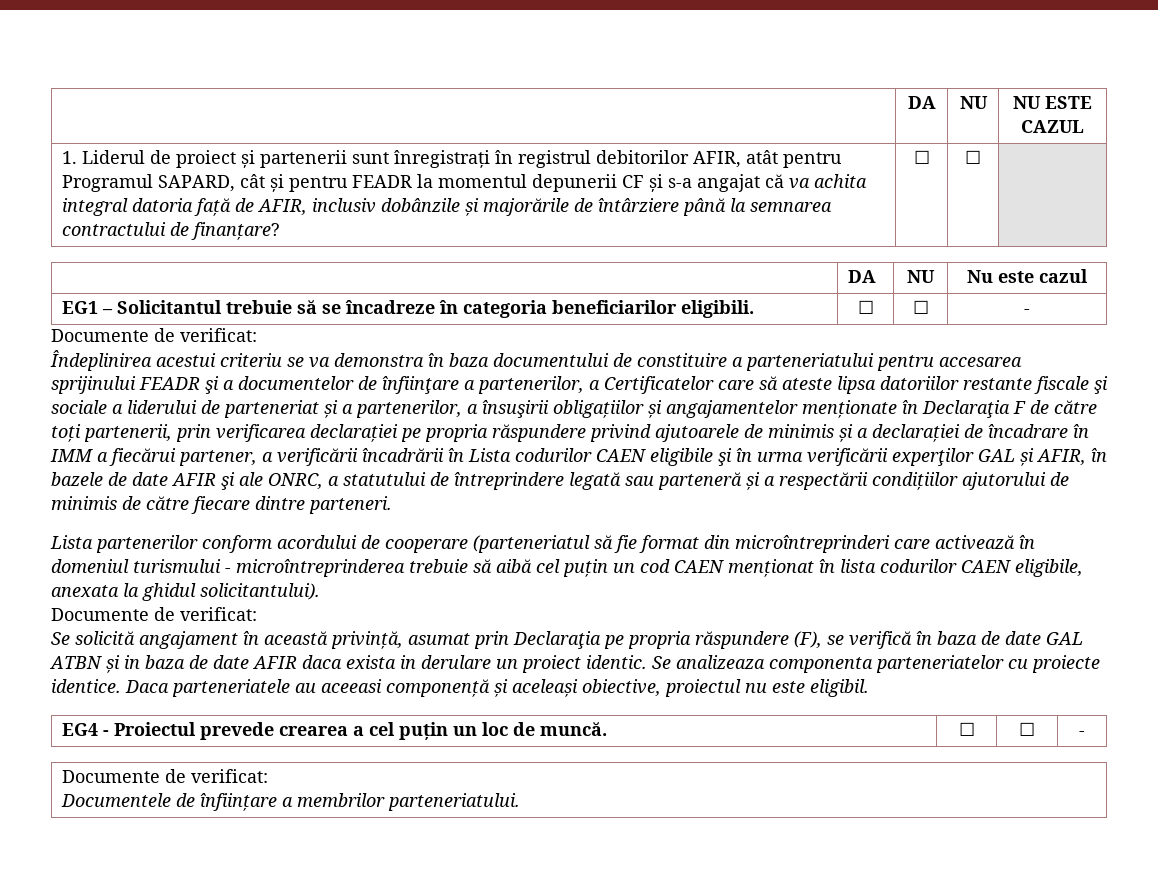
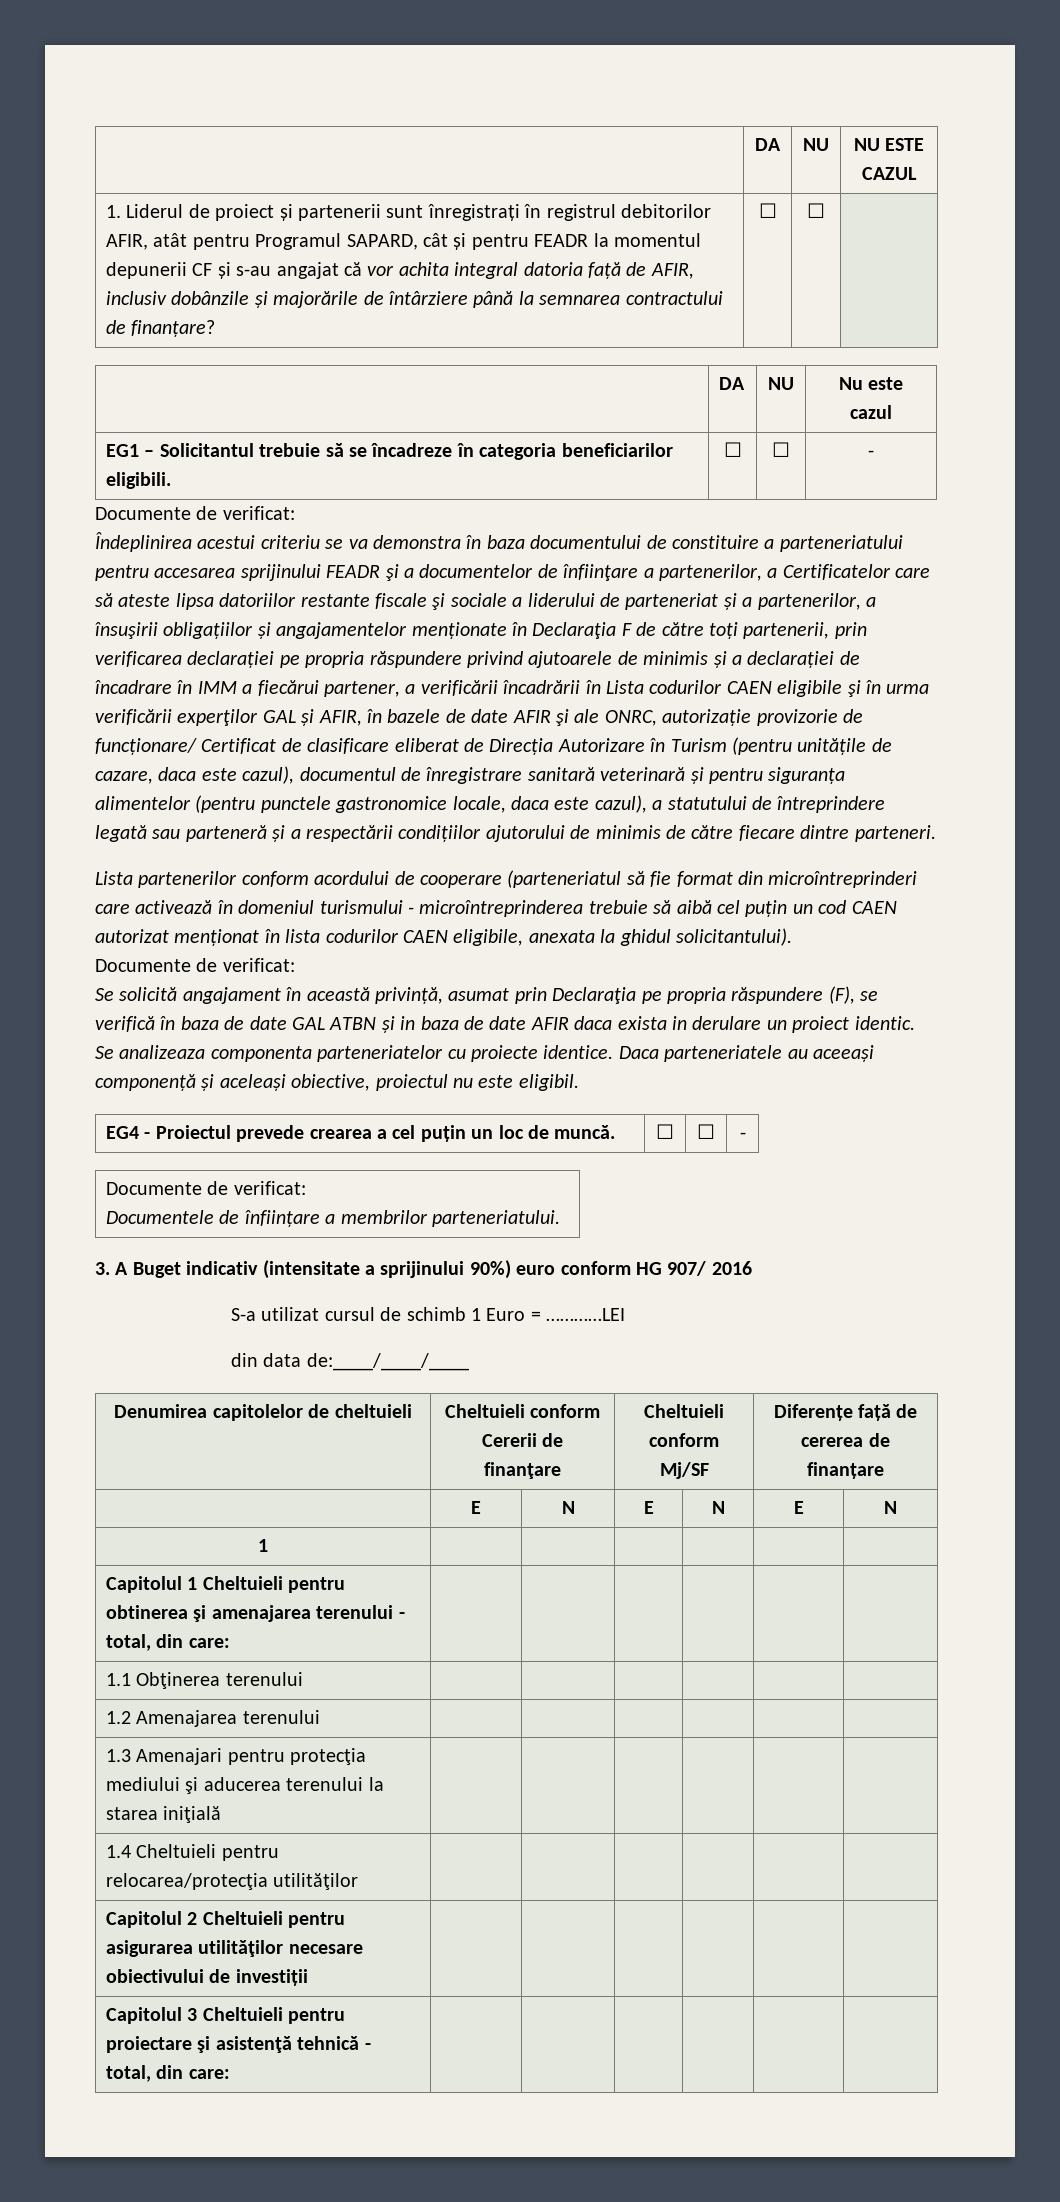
[668,178,693,188] s-a -> [236,266,272,276] s-au
[789,178,811,189] va -> [367,266,395,276] vor
(323, 481) none -> [662,709,863,726] [95,737,892,755] [95,766,846,784] [95,795,647,813] autorizație provizorie de funcționare/ Certificat de clasificare eliberat de Direcția Autorizare în Turism (pentru unitățile de cazare, daca este cazul), documentul de înregistrare sanitară veterinară și pentru siguranța alimentelor (pentru punctele gastronomice locale, daca este cazul),
(724, 566) none -> [95,929,169,943] autorizat
[321,679,382,693] aceeasi -> [812,1045,874,1062] aceeași
(521, 802) none -> [95,1260,752,1279] [231,1307,626,1321] [231,1353,469,1371] [114,1404,412,1421] [444,1404,601,1418] [481,1433,564,1447] [484,1462,561,1479] [644,1404,724,1418] [649,1433,719,1447] [659,1462,709,1479] [773,1404,918,1421] [801,1433,890,1447] [807,1462,884,1479] [471,1501,481,1514] [561,1501,575,1514] [643,1501,654,1514] [711,1501,725,1514] [793,1501,804,1514] [884,1501,897,1514] [258,1539,268,1552] [105,1576,346,1593] [105,1605,405,1622] [105,1634,230,1651] [105,1672,303,1689] [105,1710,320,1727] [105,1748,367,1765] [105,1777,384,1794] [105,1806,222,1823] [105,1844,279,1861] [105,1873,359,1890] [105,1911,346,1928] [105,1940,363,1957] [105,1969,308,1986] [105,2007,346,2024] [105,2036,371,2053] [105,2065,230,2082] // 3. A Buget indicativ (intensitate a sprijinului 90%) euro conform HG 907/ 2016 // S-a utilizat cursul de schimb 1 Euro = …………LEI // din data de:____/____/____ // Denumirea capitolelor de cheltuieli | Cheltuieli conform Cererii de finanţare | Cheltuieli conform Mj/SF | Diferențe față de cererea de finanțare // | E | N | E | N | E | N // 1 | | | | | | // Capitolul 1 Cheltuieli pentru obtinerea şi amenajarea terenului - total, din care: | | | | | | // 1.1 Obţinerea terenului | | | | | | // 1.2 Amenajarea terenului | | | | | | // 1.3 Amenajari pentru protecţia mediului şi aducerea terenului la starea iniţială | | | | | | // 1.4 Cheltuieli pentru relocarea/protecţia utilităţilor | | | | | | // Capitolul 2 Cheltuieli pentru asigurarea utilităţilor necesare obiectivului de investiții | | | | | | // Capitolul 3 Cheltuieli pentru proiectare şi asistenţă tehnică - total, din care: | | | | | |

